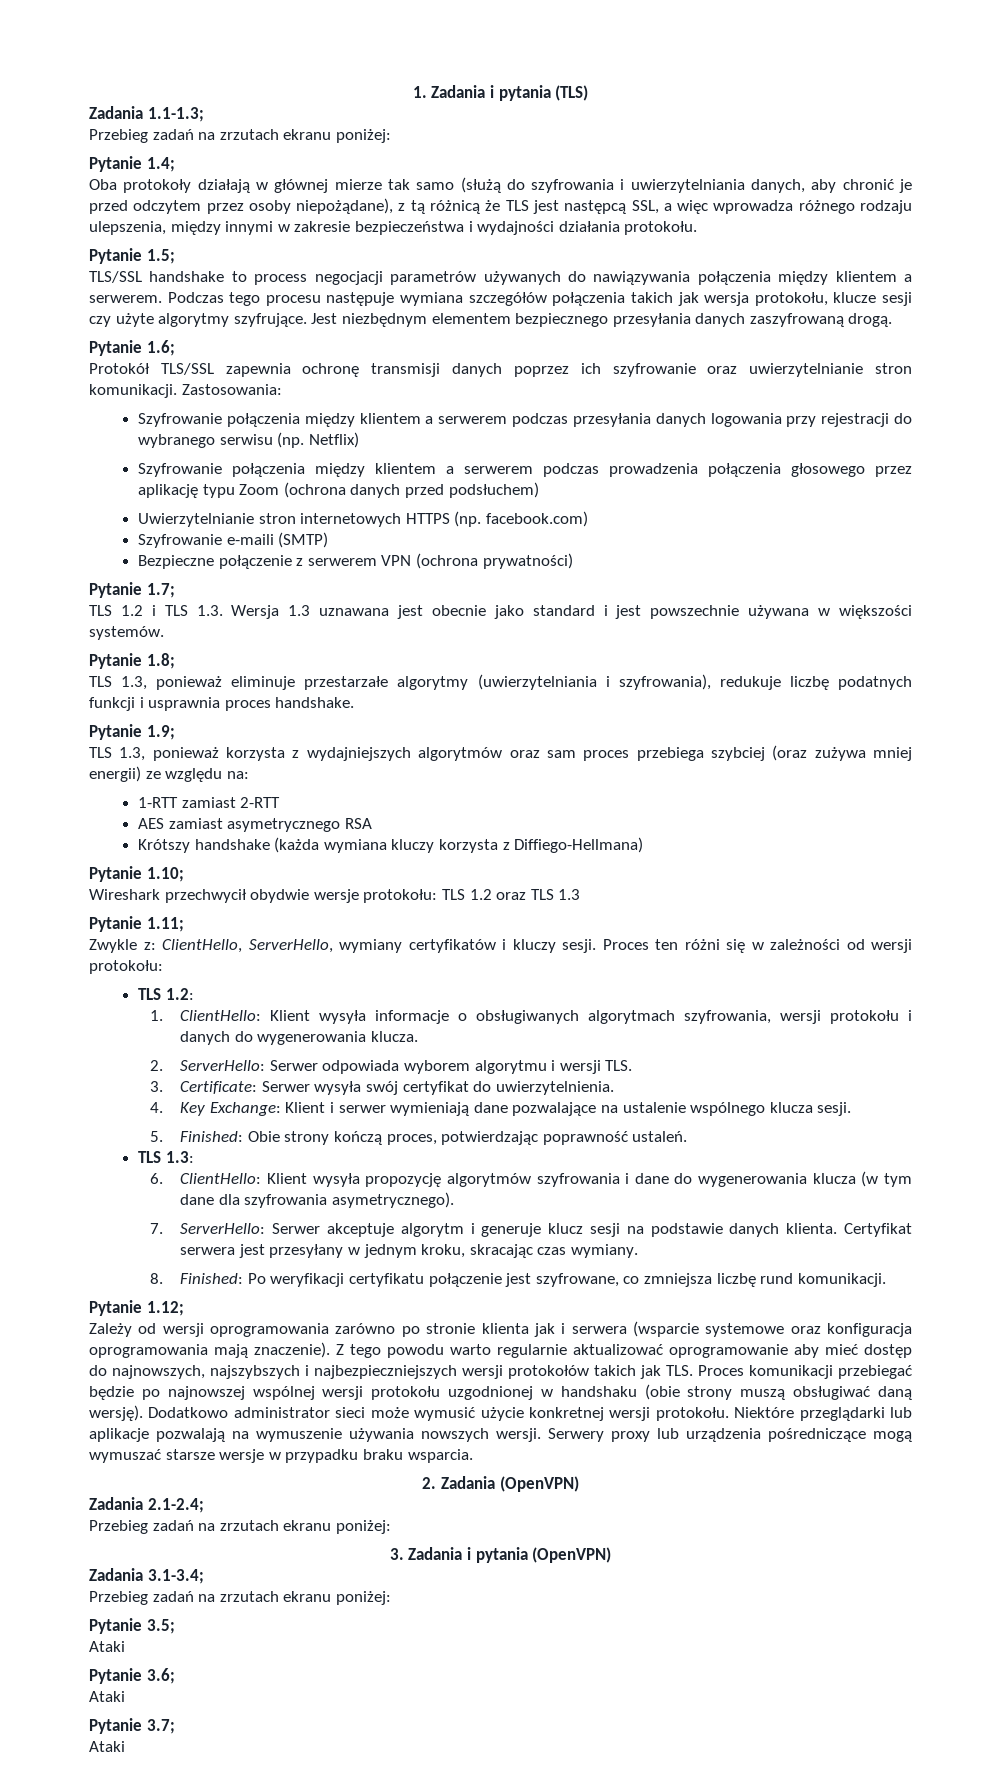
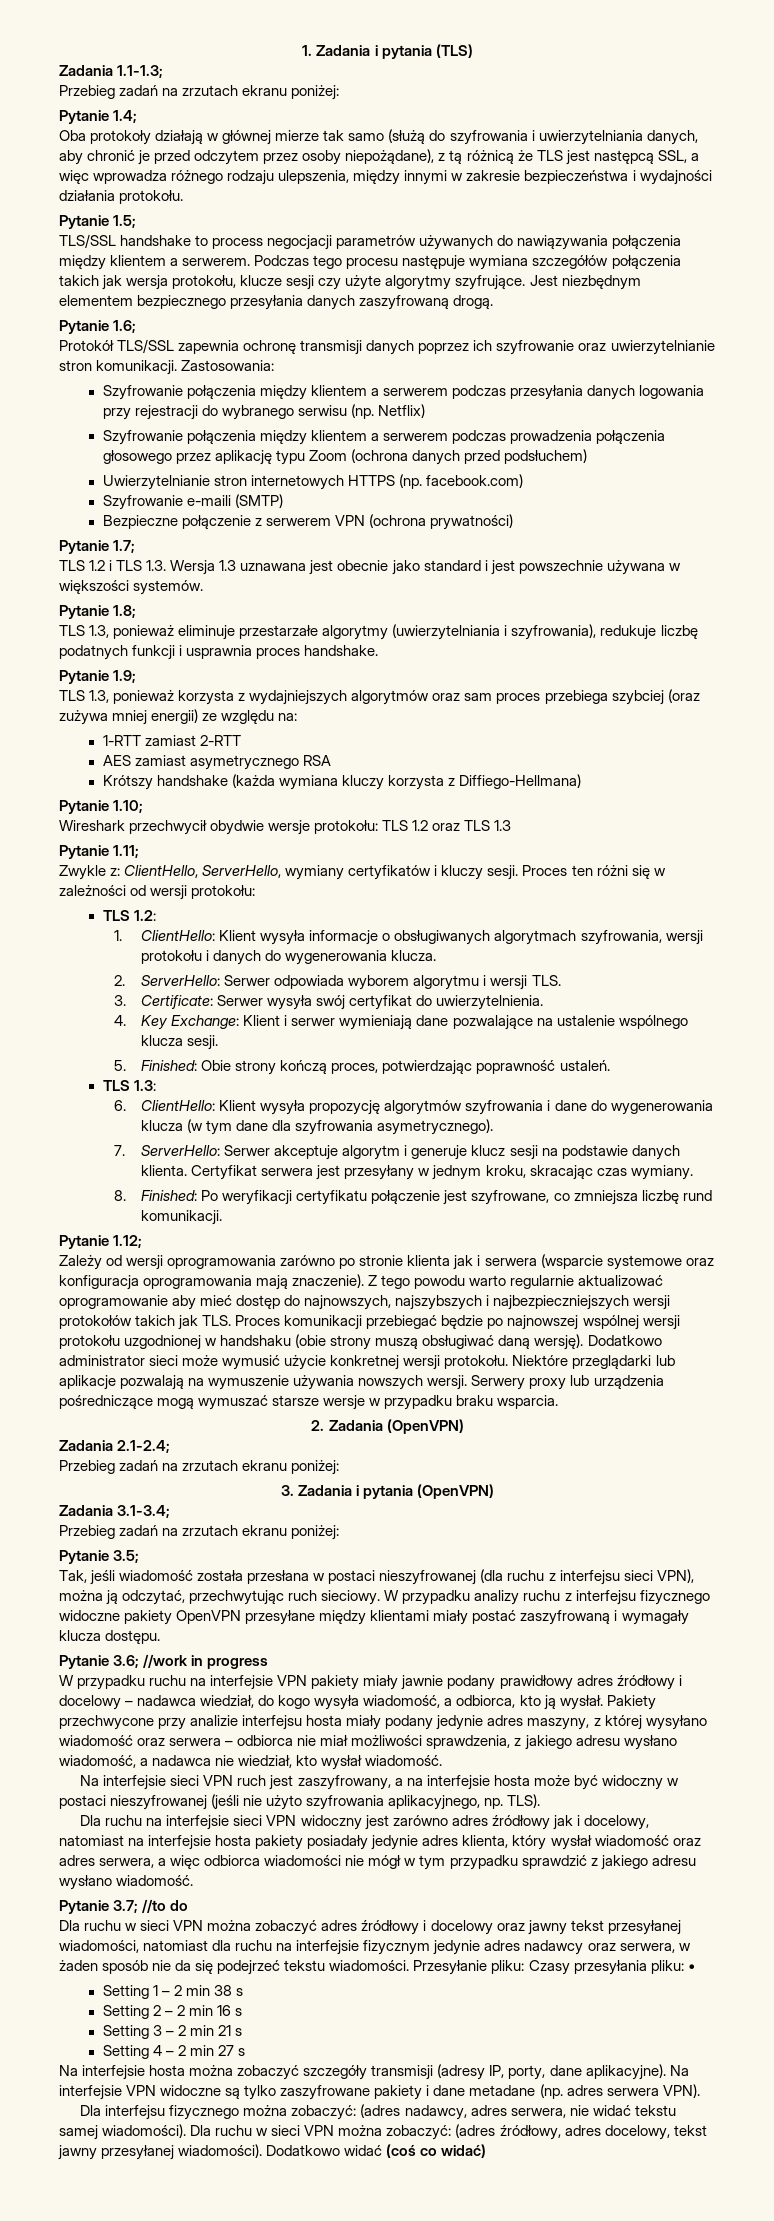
[89,1641,125,1652] [89,1668,175,1684] [89,1691,125,1702] [89,1718,175,1734] [89,1741,125,1752] Ataki // Pytanie 3.6; // Ataki // Pytanie 3.7; // Ataki -> [59,1569,694,1585] [59,1590,710,1605] [59,1610,689,1625] [59,1630,161,1644] [59,1654,269,1669] [59,1675,682,1690] [59,1695,656,1710] [59,1715,707,1730] [59,1735,677,1750] [59,1755,443,1770] [80,1775,679,1790] [59,1794,541,1810] [80,1815,649,1830] [59,1835,701,1850] [59,1855,696,1870] [59,1875,194,1890] [59,1899,189,1914] [59,1920,681,1935] [59,1940,691,1955] [59,1960,696,1975] [102,1985,244,1999] [102,2005,243,2019] [102,2025,243,2039] [102,2045,246,2059] [59,2064,689,2080] [59,2084,700,2100] [80,2104,676,2120] [59,2124,707,2140] [58,2144,487,2160] Tak, jeśli wiadomość została przesłana w postaci nieszyfrowanej (dla ruchu z interfejsu sieci VPN), można ją odczytać, przechwytując ruch sieciowy. W przypadku analizy ruchu z interfejsu fizycznego widoczne pakiety OpenVPN przesyłane między klientami miały postać zaszyfrowaną i wymagały klucza dostępu. // Pytanie 3.6; //work in progress // W przypadku ruchu na interfejsie VPN pakiety miały jawnie podany prawidłowy adres źródłowy i docelowy – nadawca wiedział, do kogo wysyła wiadomość, a odbiorca, kto ją wysłał. Pakiety przechwycone przy analizie interfejsu hosta miały podany jedynie adres maszyny, z której wysyłano wiadomość oraz serwera – odbiorca nie miał możliwości sprawdzenia, z jakiego adresu wysłano wiadomość, a nadawca nie wiedział, kto wysłał wiadomość. // Na interfejsie sieci VPN ruch jest zaszyfrowany, a na interfejsie hosta może być widoczny w postaci nieszyfrowanej (jeśli nie użyto szyfrowania aplikacyjnego, np. TLS). // Dla ruchu na interfejsie sieci VPN widoczny jest zarówno adres źródłowy jak i docelowy, natomiast na interfejsie hosta pakiety posiadały jedynie adres klienta, który wysłał wiadomość oraz adres serwera, a więc odbiorca wiadomości nie mógł w tym przypadku sprawdzić z jakiego adresu wysłano wiadomość. // Pytanie 3.7; //to do // Dla ruchu w sieci VPN można zobaczyć adres źródłowy i docelowy oraz jawny tekst przesyłanej wiadomości, natomiast dla ruchu na interfejsie fizycznym jedynie adres nadawcy oraz serwera, w żaden sposób nie da się podejrzeć tekstu wiadomości. Przesyłanie pliku: Czasy przesyłania pliku: • // Setting 1 – 2 min 38 s // Setting 2 – 2 min 16 s // Setting 3 – 2 min 21 s // Setting 4 – 2 min 27 s // Na interfejsie hosta można zobaczyć szczegóły transmisji (adresy IP, porty, dane aplikacyjne). Na interfejsie VPN widoczne są tylko zaszyfrowane pakiety i dane metadane (np. adres serwera VPN). // Dla interfejsu fizycznego można zobaczyć: (adres nadawcy, adres serwera, nie widać tekstu samej wiadomości). Dla ruchu w sieci VPN można zobaczyć: (adres źródłowy, adres docelowy, tekst jawny przesyłanej wiadomości). Dodatkowo widać (coś co widać)

